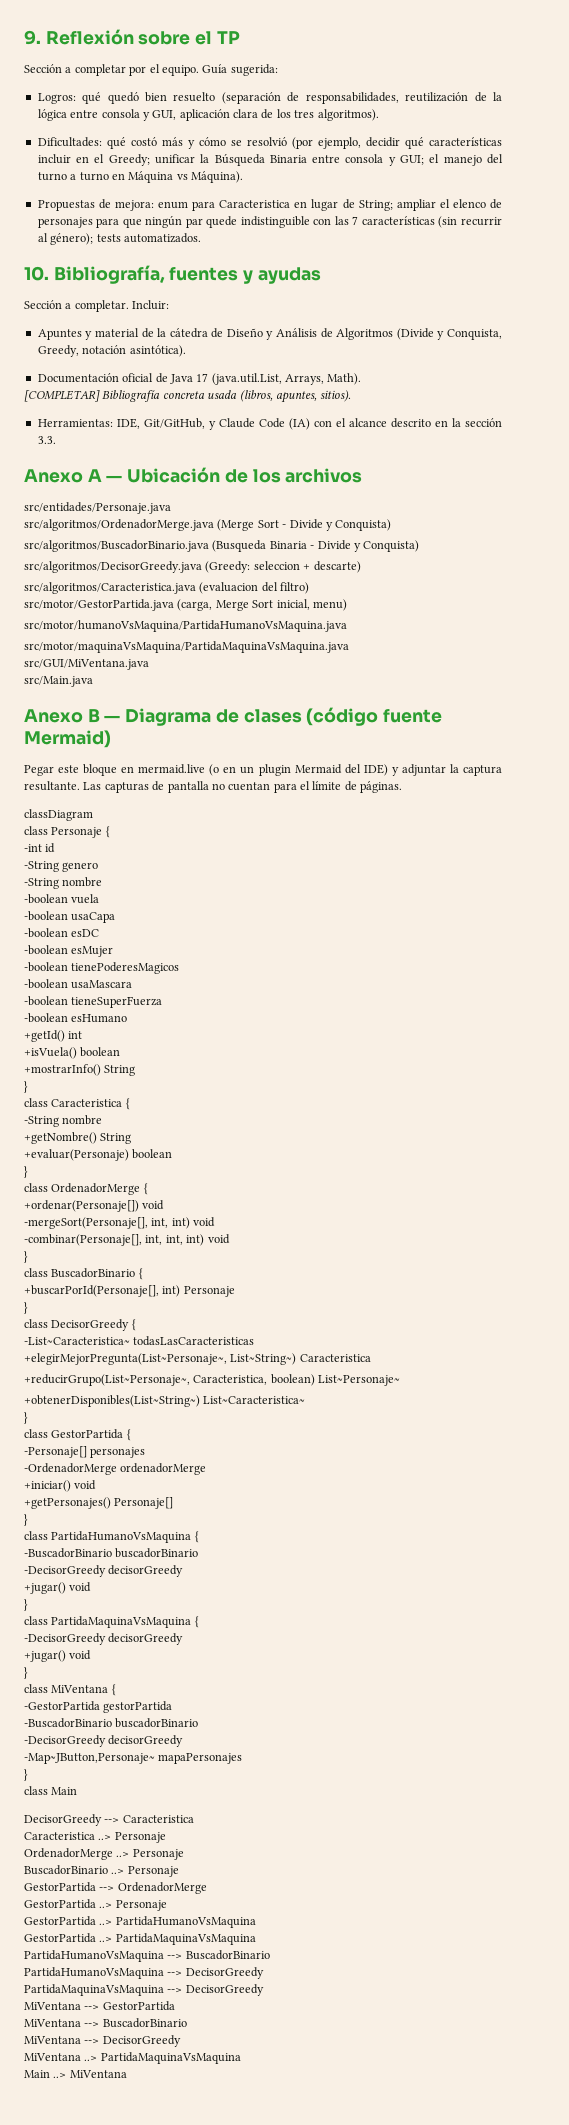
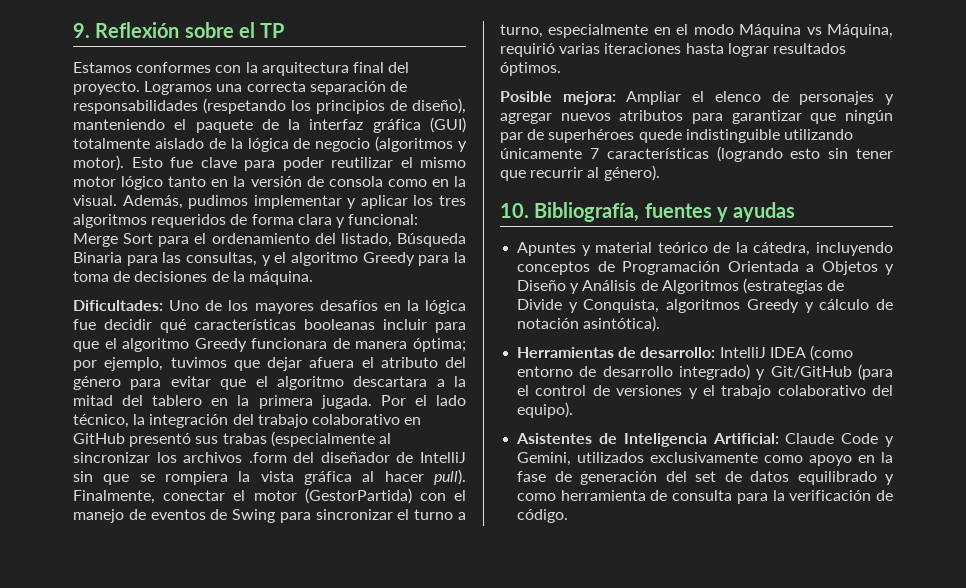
[24,64,278,76] [37,92,503,104] [37,109,379,121] [37,137,502,149] [37,153,504,166] [37,171,243,183] [37,199,503,211] [37,215,502,228] [37,233,201,245] Sección a completar por el equipo. Guía sugerida: // Logros: qué quedó bien resuelto (separación de responsabilidades, reutilización de la lógica entre consola y GUI, aplicación clara de los tres algoritmos). // Dificultades: qué costó más y cómo se resolvió (por ejemplo, decidir qué características incluir en el Greedy; unificar la Búsqueda Binaria entre consola y GUI; el manejo del turno a turno en Máquina vs Máquina). // Propuestas de mejora: enum para Caracteristica en lugar de String; ampliar el elenco de personajes para que ningún par quede indistinguible con las 7 características (sin recurrir al género); tests automatizados. -> [73,62,410,76] [73,81,407,95] [73,98,466,114] [73,117,466,133] [73,136,467,152] [73,155,466,171] [73,176,466,190] [73,195,466,209] [73,214,419,228] [73,233,466,247] [73,252,467,266] [73,271,313,285] [73,300,466,314] [73,319,466,333] [73,338,466,352] [73,357,466,371] [73,376,466,390] [73,395,466,409] [73,414,422,428] [73,431,391,447] [73,452,466,463] [73,469,466,485] [73,488,466,504] [73,509,466,523] [500,24,893,38] [500,43,846,57] [500,62,561,76] [500,91,894,105] [500,110,893,124] [500,129,853,143] [500,146,893,162] [500,165,660,181] Estamos conformes con la arquitectura final del proyecto. Logramos una correcta separación de responsabilidades (respetando los principios de diseño), manteniendo el paquete de la interfaz gráfica (GUI) totalmente aislado de la lógica de negocio (algoritmos y motor). Esto fue clave para poder reutilizar el mismo motor lógico tanto en la versión de consola como en la visual. Además, pudimos implementar y aplicar los tres algoritmos requeridos de forma clara y funcional: Merge Sort para el ordenamiento del listado, Búsqueda Binaria para las consultas, y el algoritmo Greedy para la toma de decisiones de la máquina. // Dificultades: Uno de los mayores desafíos en la lógica fue decidir qué características booleanas incluir para que el algoritmo Greedy funcionara de manera óptima; por ejemplo, tuvimos que dejar afuera el atributo del género para evitar que el algoritmo descartara a la mitad del tablero en la primera jugada. Por el lado técnico, la integración del trabajo colaborativo en GitHub presentó sus trabas (especialmente al sincronizar los archivos .form del diseñador de IntelliJ sin que se rompiera la vista gráfica al hacer pull). Finalmente, conectar el motor (GestorPartida) con el manejo de eventos de Swing para sincronizar el turno a turno, especialmente en el modo Máquina vs Máquina, requirió varias iteraciones hasta lograr resultados óptimos. // Posible mejora: Ampliar el elenco de personajes y agregar nuevos atributos para garantizar que ningún par de superhéroes quede indistinguible utilizando únicamente 7 características (logrando esto sin tener que recurrir al género).
[24,300,170,312] // Sección a completar. Incluir: -> (796, 212) none
[141,328,224,338] de la cátedra de -> [657,242,893,256] [517,261,894,275] teórico de la cátedra, incluyendo conceptos de Programación Orientada a Objetos y
[396,328,503,340] [37,345,186,357] [37,373,362,385] [24,390,352,403] [37,418,503,430] [37,436,56,444] [24,467,363,483] [24,502,171,514] [24,519,392,531] [24,540,420,552] [24,561,361,573] [24,582,310,594] [24,599,347,611] [24,620,347,632] [24,641,349,653] [24,659,149,670] [24,676,93,687] [24,707,443,726] [24,730,111,748] [24,764,502,776] [24,781,403,793] [24,809,93,821] [24,826,110,838] [24,843,56,853] [24,861,99,872] [24,877,103,889] [24,894,100,904] [24,911,116,923] [24,928,100,938] [24,945,114,957] [24,962,180,974] [24,979,133,989] [24,996,163,1008] [24,1013,128,1023] [24,1030,83,1042] [24,1047,121,1059] [24,1064,136,1076] [24,1081,28,1093] [24,1098,130,1110] [24,1115,103,1127] [24,1132,132,1144] [24,1149,173,1161] [24,1166,28,1178] [24,1183,148,1195] [24,1200,165,1212] [24,1217,216,1229] [24,1234,230,1246] [24,1251,28,1263] [24,1268,143,1280] [24,1285,235,1297] [24,1302,28,1314] [24,1319,136,1331] [24,1336,255,1346] [24,1353,371,1365] [24,1374,401,1386] [24,1395,306,1407] [24,1412,28,1424] [24,1429,131,1441] [24,1446,146,1458] [24,1463,207,1475] [24,1480,97,1492] [24,1497,174,1509] [24,1514,28,1526] [24,1531,199,1543] [24,1548,199,1558] [24,1565,184,1577] [24,1582,92,1594] [24,1599,28,1611] [24,1616,199,1628] [24,1633,184,1645] [24,1650,92,1662] [24,1667,28,1679] [24,1684,116,1696] [24,1701,173,1713] [24,1718,199,1728] [24,1735,184,1747] [24,1753,243,1764] [24,1769,28,1781] [24,1786,78,1795] [24,1814,194,1826] [24,1832,166,1843] [24,1848,184,1860] [24,1865,179,1877] [24,1882,207,1894] [24,1899,167,1911] [24,1916,256,1928] [24,1933,256,1945] [24,1950,270,1962] [24,1967,264,1979] [24,1984,264,1996] [24,2001,175,2011] [24,2018,187,2028] [24,2035,181,2047] [24,2052,241,2064] [24,2070,127,2078] (Divide y Conquista, Greedy, notación asintótica). // Documentación oficial de Java 17 (java.util.List, Arrays, Math). // [COMPLETAR] Bibliografía concreta usada (libros, apuntes, sitios). // Herramientas: IDE, Git/GitHub, y Claude Code (IA) con el alcance descrito en la sección 3.3. // Anexo A — Ubicación de los archivos // src/entidades/Personaje.java // src/algoritmos/OrdenadorMerge.java (Merge Sort - Divide y Conquista) // src/algoritmos/BuscadorBinario.java (Busqueda Binaria - Divide y Conquista) // src/algoritmos/DecisorGreedy.java (Greedy: seleccion + descarte) // src/algoritmos/Caracteristica.java (evaluacion del filtro) // src/motor/GestorPartida.java (carga, Merge Sort inicial, menu) // src/motor/humanoVsMaquina/PartidaHumanoVsMaquina.java // src/motor/maquinaVsMaquina/PartidaMaquinaVsMaquina.java // src/GUI/MiVentana.java // src/Main.java // Anexo B — Diagrama de clases (código fuente Mermaid) // Pegar este bloque en mermaid.live (o en un plugin Mermaid del IDE) y adjuntar la captura resultante. Las capturas de pantalla no cuentan para el límite de páginas. // classDiagram // class Personaje { // -int id // -String genero // -String nombre // -boolean vuela // -boolean usaCapa // -boolean esDC // -boolean esMujer // -boolean tienePoderesMagicos // -boolean usaMascara // -boolean tieneSuperFuerza // -boolean esHumano // +getId() int // +isVuela() boolean // +mostrarInfo() String // } // class Caracteristica { // -String nombre // +getNombre() String // +evaluar(Personaje) boolean // } // class OrdenadorMerge { // +ordenar(Personaje[]) void // -mergeSort(Personaje[], int, int) void // -combinar(Personaje[], int, int, int) void // } // class BuscadorBinario { // +buscarPorId(Personaje[], int) Personaje // } // class DecisorGreedy { // -List~Caracteristica~ todasLasCaracteristicas // +elegirMejorPregunta(List~Personaje~, List~String~) Caracteristica // +reducirGrupo(List~Personaje~, Caracteristica, boolean) List~Personaje~ // +obtenerDisponibles(List~String~) List~Caracteristica~ // } // class GestorPartida { // -Personaje[] personajes // -OrdenadorMerge ordenadorMerge // +iniciar() void // +getPersonajes() Personaje[] // } // class PartidaHumanoVsMaquina { // -BuscadorBinario buscadorBinario // -DecisorGreedy decisorGreedy // +jugar() void // } // class PartidaMaquinaVsMaquina { // -DecisorGreedy decisorGreedy // +jugar() void // } // class MiVentana { // -GestorPartida gestorPartida // -BuscadorBinario buscadorBinario // -DecisorGreedy decisorGreedy // -Map~JButton,Personaje~ mapaPersonajes // } // class Main // DecisorGreedy --> Caracteristica // Caracteristica ..> Personaje // OrdenadorMerge ..> Personaje // BuscadorBinario ..> Personaje // GestorPartida --> OrdenadorMerge // GestorPartida ..> Personaje // GestorPartida ..> PartidaHumanoVsMaquina // GestorPartida ..> PartidaMaquinaVsMaquina // PartidaHumanoVsMaquina --> BuscadorBinario // PartidaHumanoVsMaquina --> DecisorGreedy // PartidaMaquinaVsMaquina --> DecisorGreedy // MiVentana --> GestorPartida // MiVentana --> BuscadorBinario // MiVentana --> DecisorGreedy // MiVentana ..> PartidaMaquinaVsMaquina // Main ..> MiVentana -> [742,278,845,294] [517,299,893,313] [517,316,661,332] [517,345,853,361] [517,364,893,380] [517,385,893,399] [517,402,574,418] [516,433,894,447] [517,452,893,466] [517,471,894,485] [517,490,893,504] [517,509,569,523] (estrategias de Divide y Conquista, algoritmos Greedy y cálculo de notación asintótica). // Herramientas de desarrollo: IntelliJ IDEA (como entorno de desarrollo integrado) y Git/GitHub (para el control de versiones y el trabajo colaborativo del equipo). // Asistentes de Inteligencia Artificial: Claude Code y Gemini, utilizados exclusivamente como apoyo en la fase de generación del set de datos equilibrado y como herramienta de consulta para la verificación de código.

